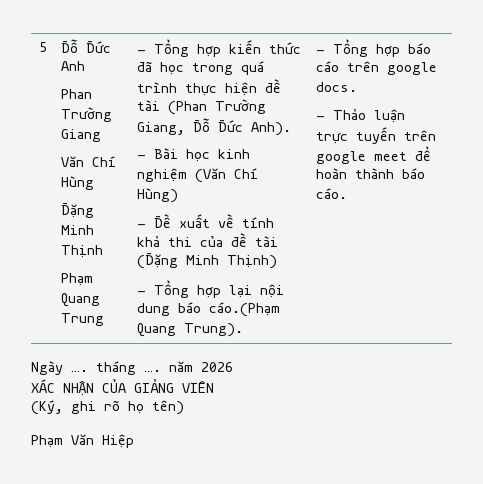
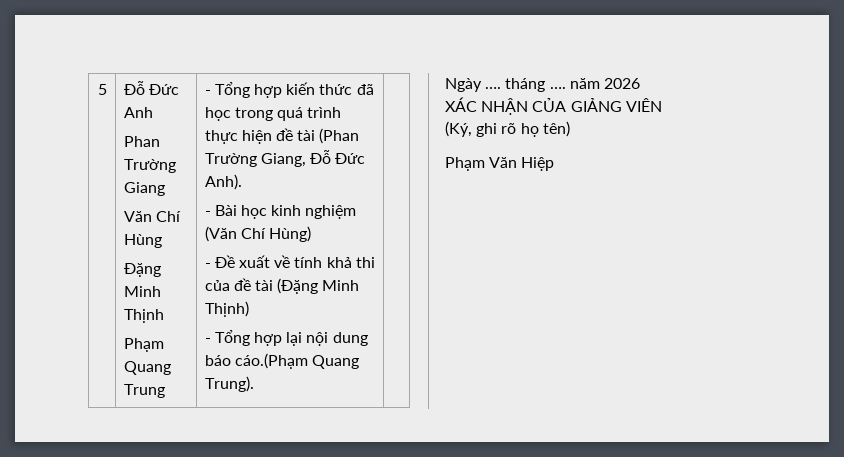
[316,39,432,57] [316,61,438,75] [316,82,358,92] [316,108,406,123] [316,127,437,144] [316,146,432,164] [316,168,426,179] [316,188,348,199] - Tổng hợp báo cáo trên google docs. // - Thảo luận trực tuyến trên google meet để hoàn thành báo cáo. -> (254, 384) none

